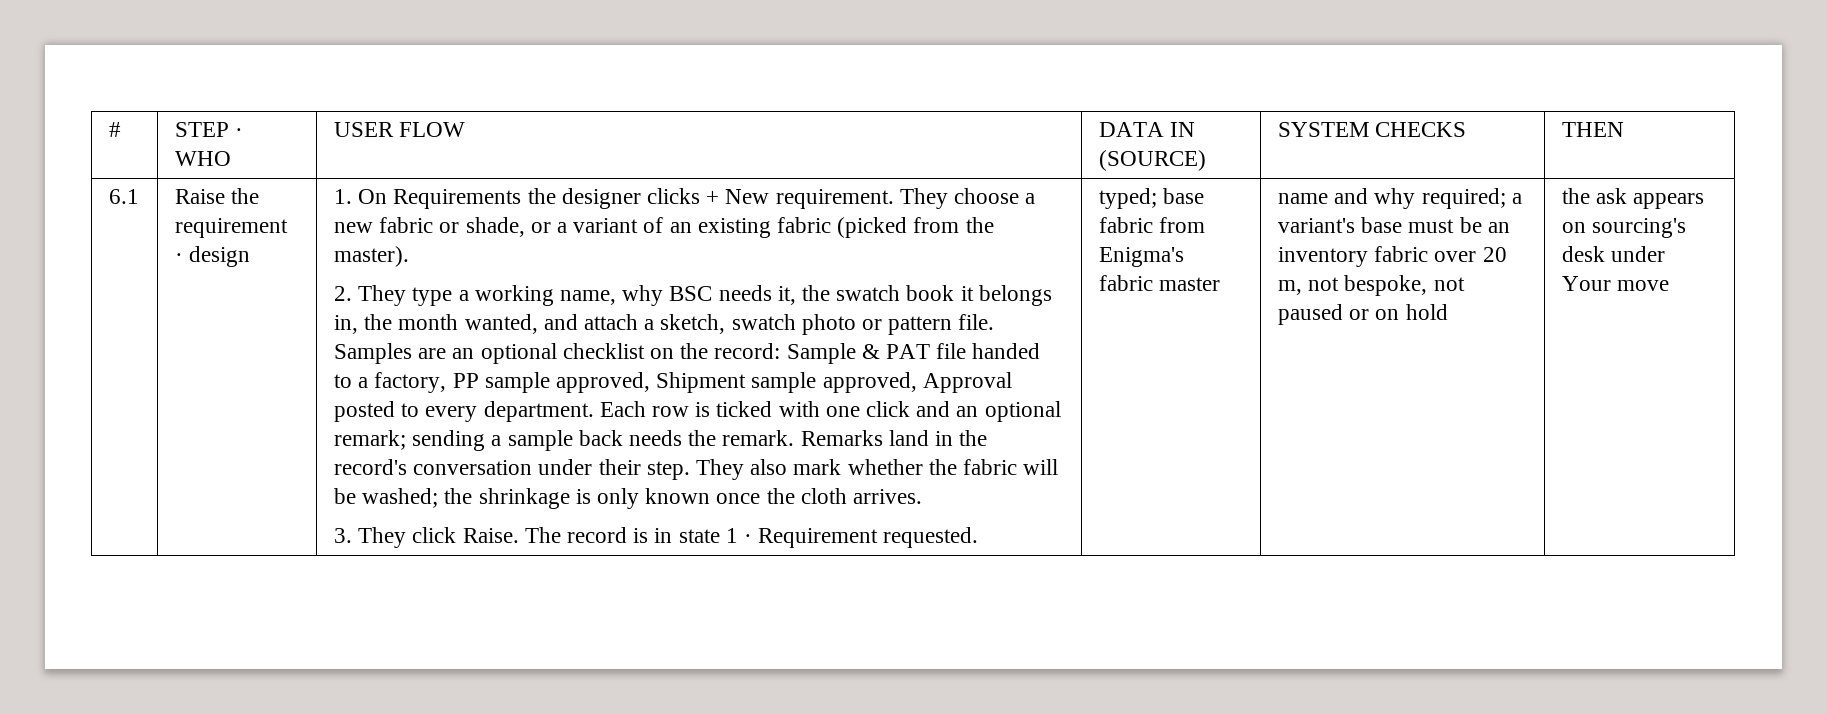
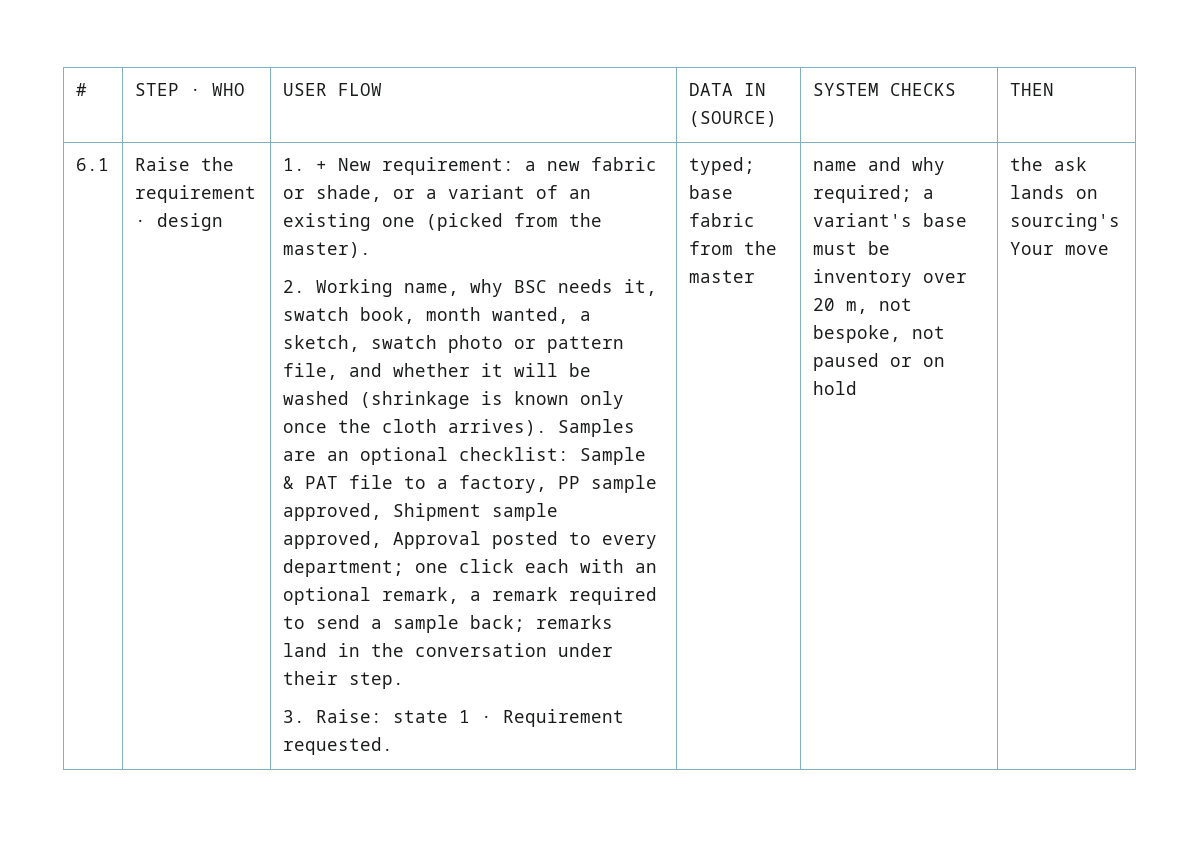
[358,188,1020,209] On Requirements the designer clicks + New requirement. They choose -> [315,157,514,175] + New requirement:
[777,217,832,233] fabric -> [381,217,415,227] one
[358,285,554,306] They type a working -> [315,279,393,297] Working
[802,285,1052,306] [333,314,639,334] the swatch book it belongs in, the month wanted, and attach -> [282,307,569,324] swatch book, month wanted,
[958,314,995,330] [333,343,781,364] file. Samples are an optional checklist on the record: -> [282,363,591,380] [282,391,624,409] [282,419,635,437] [282,447,569,465] file, and whether it will be washed (shrinkage is known only once the cloth arrives). Samples are an optional checklist:
[972,343,1041,359] handed -> (393, 482) none
[483,401,1061,422] [333,430,883,451] department. Each row is ticked with one click and an optional remark; sending a sample back needs the remark. Remarks -> [282,559,657,577] [282,587,657,605] [282,615,613,633] department; one click each with an optional remark, a remark required to send a sample back; remarks
[333,459,407,475] record's -> (404, 650) none
[696,459,1059,480] [333,488,923,509] [333,527,673,548] They also mark whether the fabric will be washed; the shrinkage is only known once the cloth arrives. // 3. They click Raise. The record is in -> [282,709,382,723] // 3. Raise:
[1098,247,1184,267] [1098,275,1153,291] Enigma's fabric -> [743,241,777,255] the
[1487,222,1510,233] [1277,246,1429,267] an inventory fabric -> [812,269,912,287] inventory
[1633,193,1705,209] appears -> [1009,185,1065,199] lands
[1561,246,1666,262] desk under -> (1120, 222) none

